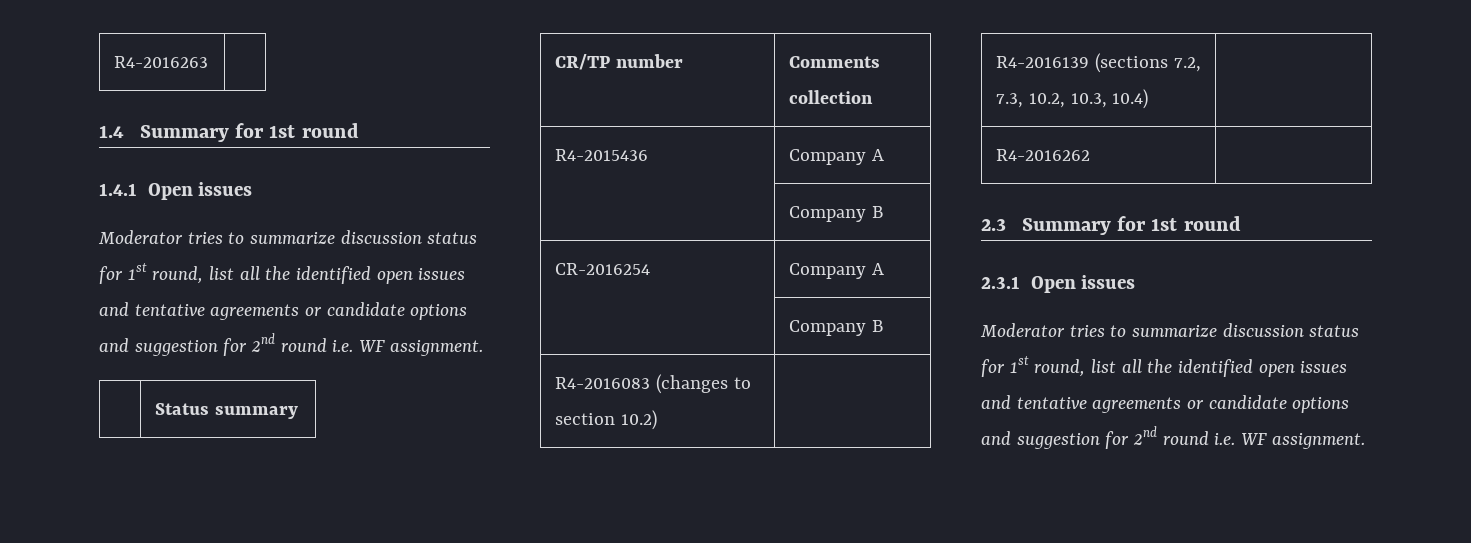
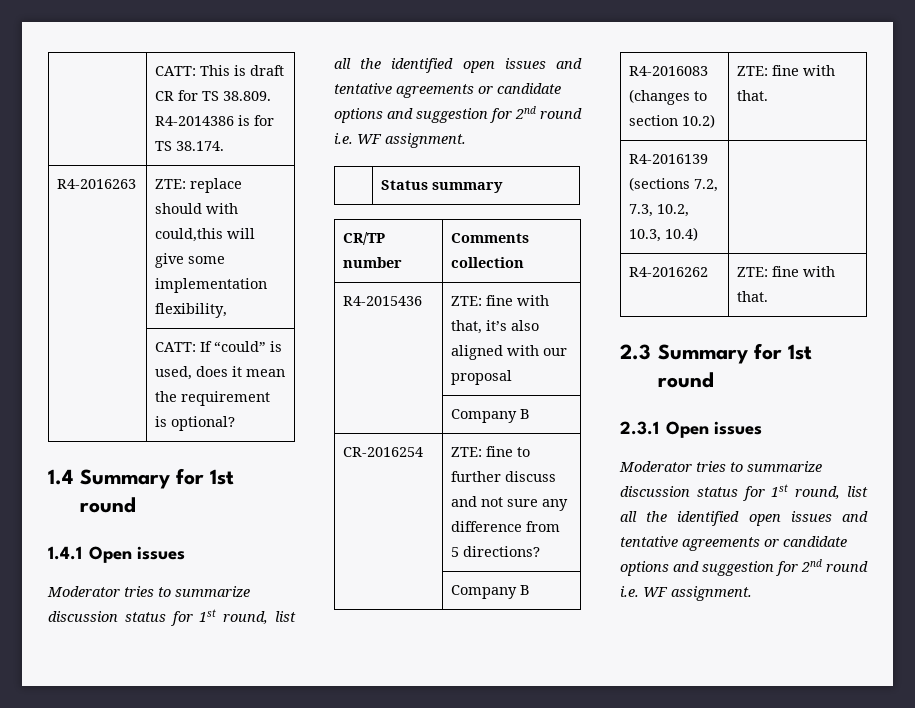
[114,56,209,68] R4-2016263 | -> [155,65,285,76] [155,90,272,101] [155,115,275,126] [155,141,225,151] [57,179,137,189] [155,178,243,193] [155,203,239,214] [155,228,256,242] [155,253,226,268] [155,278,268,293] [155,303,228,318] [155,341,283,352] [155,366,286,380] [155,391,271,406] [155,416,236,431] | CATT: This is draft CR for TS 38.809. R4-2014386 is for TS 38.174. // R4-2016263 | ZTE: replace should with could,this will give some implementation flexibility, // | CATT: If “could” is used, does it mean the requirement is optional?
[789,149,884,165] [789,206,883,222] [555,263,651,275] [789,263,884,279] Company A // | Company B // CR-2016254 | Company A -> [451,295,550,306] [451,320,540,334] [451,345,568,360] [451,370,513,385] [451,409,530,423] [343,447,424,457] [451,446,531,457] [451,471,557,482] [451,496,569,511] [451,521,561,532] [451,546,541,557] ZTE: fine with that, it’s also aligned with our proposal // | Company B // CR-2016254 | ZTE: fine to further discuss and not sure any difference from 5 directions?
(657, 420) none -> [737,65,836,76] [737,90,769,101] ZTE: fine with that.
(1091, 155) none -> [737,266,836,277] [737,291,769,302] ZTE: fine with that.

